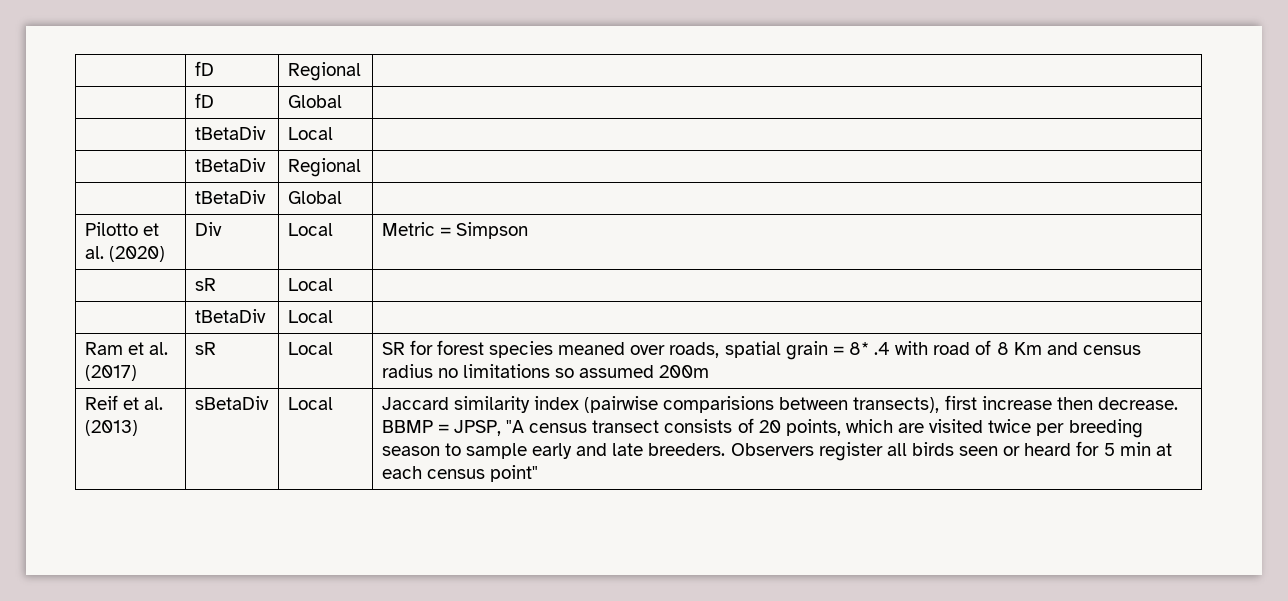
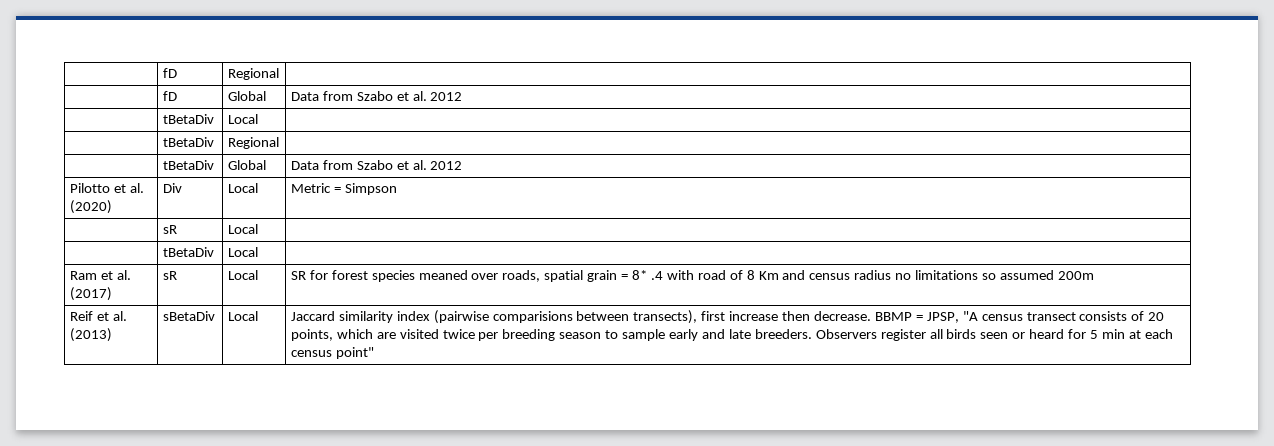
(342, 101) none -> [290,91,463,101] Data from Szabo et al. 2012
(342, 197) none -> [290,160,463,170] Data from Szabo et al. 2012

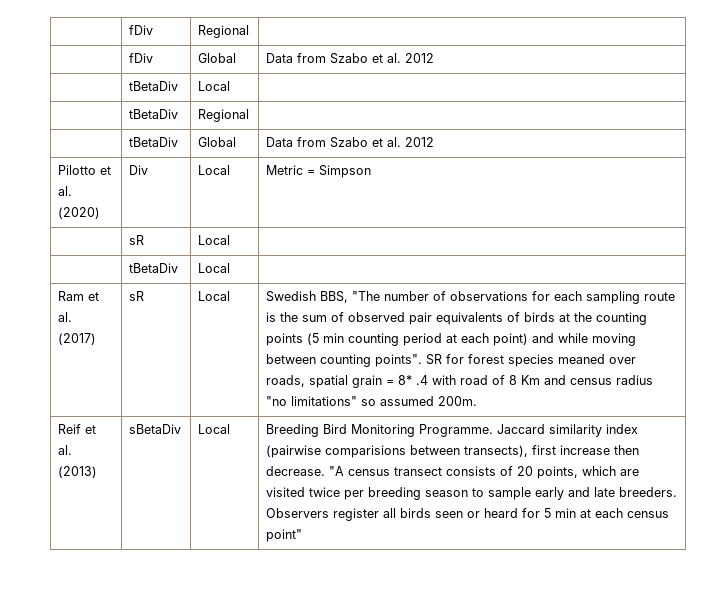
[162,68,177,78] [227,68,279,80] [162,91,177,101] | fD | Regional | // | fD -> [129,25,154,35] [198,25,250,38] [129,53,154,63] | fDiv | Regional | // | fDiv
(258, 275) none -> [266,291,676,304] [266,312,648,325] [266,333,637,346] [266,354,423,367] Swedish BBS, "The number of observations for each sampling route is the sum of observed pair equivalents of birds at the counting points (5 min counting period at each point) and while moving between counting points".
[895,270,979,280] no limitations -> [266,396,358,406] "no limitations"
[1057,271,1094,280] 200m -> [438,396,478,406] 200m.
(258, 316) none -> [266,424,494,437] Breeding Bird Monitoring Programme.
[874,312,959,323] BBMP = JPSP, -> (326, 471) none

